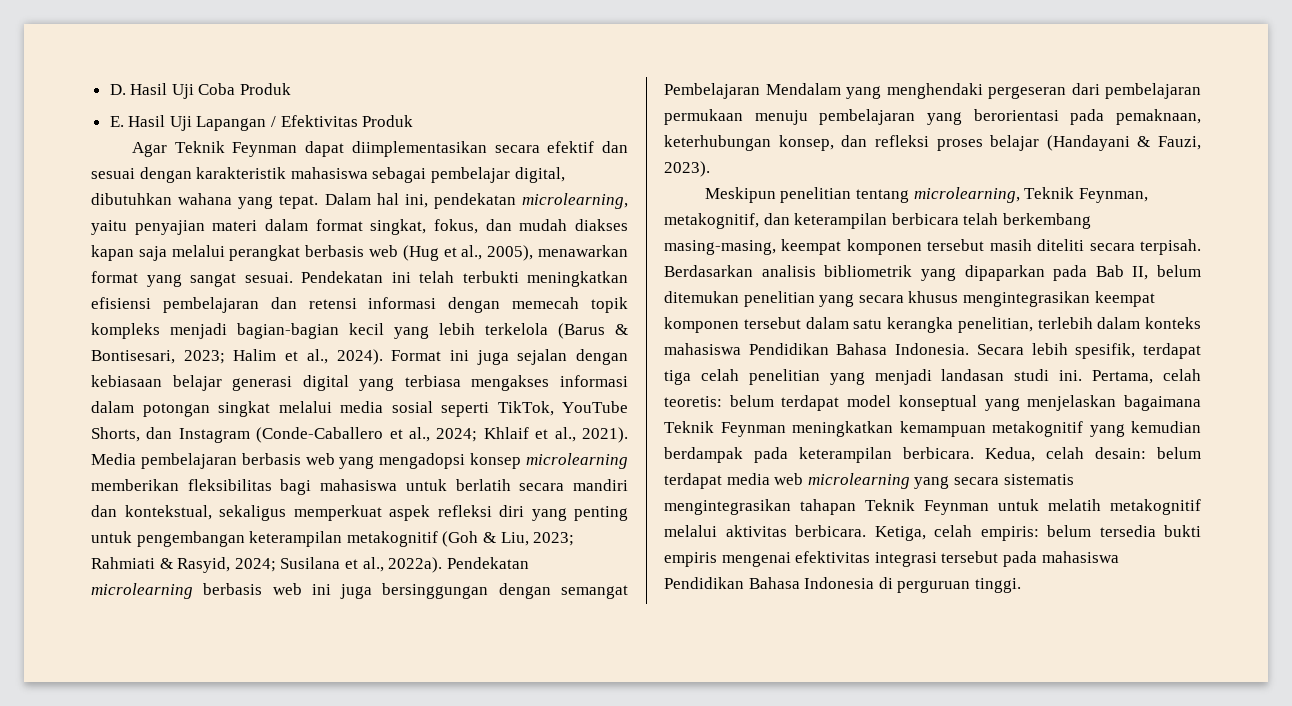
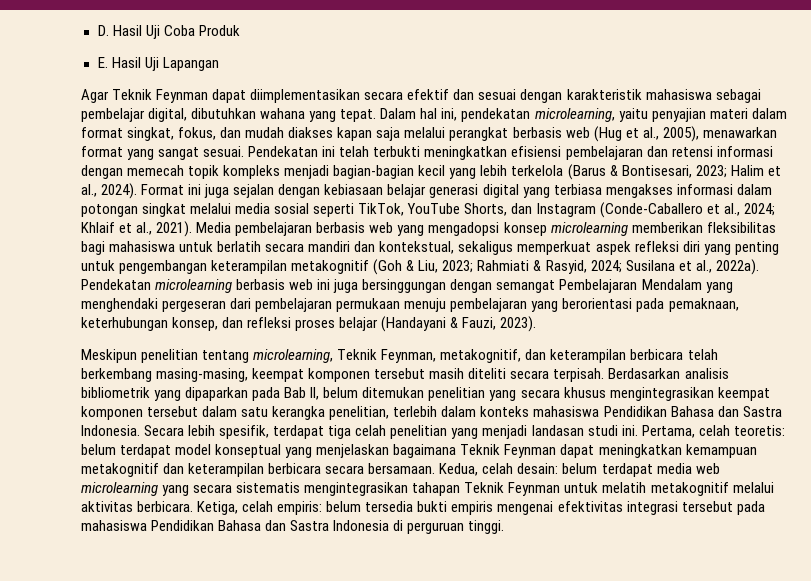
[271,115,414,127] / Efektivitas Produk -> (219, 64) none
(888, 349) none -> [717,406,782,417] dan Sastra
(786, 429) none -> [560,444,595,458] dapat
[1089,421,1201,437] [664,447,974,463] yang kemudian berdampak pada keterampilan berbicara. -> [163,463,436,477] dan keterampilan berbicara secara bersamaan.
(800, 583) none -> [265,520,330,531] dan Sastra

